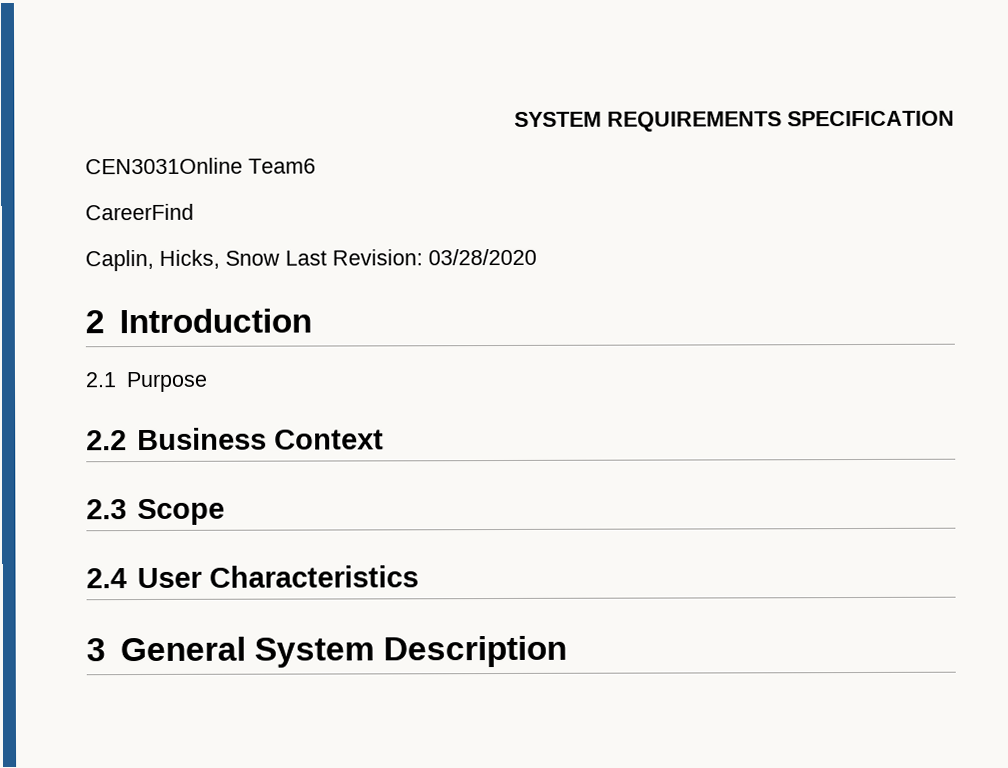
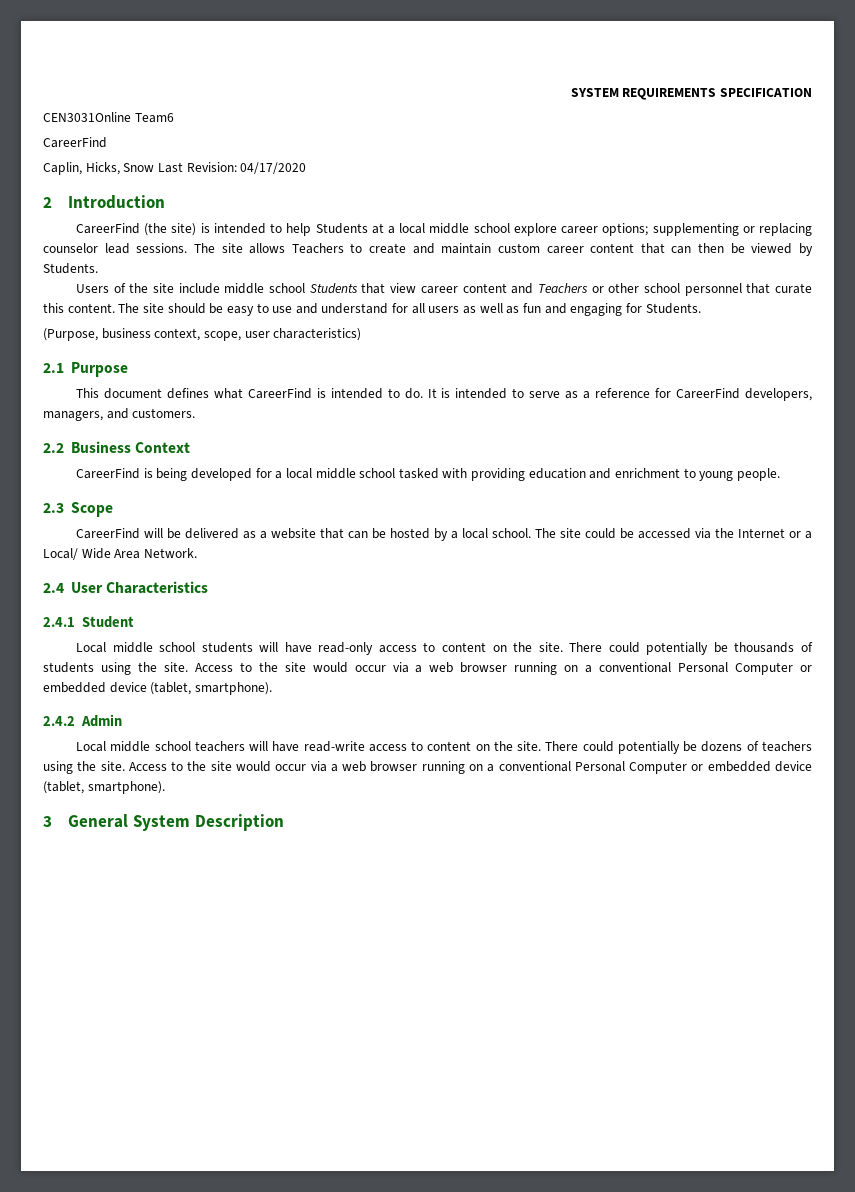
[428,248,537,266] 03/28/2020 -> [240,162,307,174] 04/17/2020
[85,371,208,393] [86,427,384,451] [86,498,225,526] [86,565,419,589] 2.1 Purpose // 2.2 Business Context // 2.3 Scope // 2.4 User Characteristics -> [75,223,812,236] [43,243,814,256] [43,263,98,274] [75,283,813,296] [43,303,701,316] [43,328,362,341] [43,362,128,377] [75,388,812,401] [43,408,196,421] [43,441,190,453] [75,468,780,481] [43,502,113,517] [75,528,812,541] [43,548,197,560] [43,581,208,594] [43,616,134,628] [75,642,814,655] [43,662,813,675] [43,682,272,695] [43,714,122,727] [75,741,813,754] [43,761,813,774] [43,781,165,794] CareerFind (the site) is intended to help Students at a local middle school explore career options; supplementing or replacing counselor lead sessions. The site allows Teachers to create and maintain custom career content that can then be viewed by Students. // Users of the site include middle school Students that view career content and Teachers or other school personnel that curate this content. The site should be easy to use and understand for all users as well as fun and engaging for Students. // (Purpose, business context, scope, user characteristics) // 2.1 Purpose // This document defines what CareerFind is intended to do. It is intended to serve as a reference for CareerFind developers, managers, and customers. // 2.2 Business Context // CareerFind is being developed for a local middle school tasked with providing education and enrichment to young people. // 2.3 Scope // CareerFind will be delivered as a website that can be hosted by a local school. The site could be accessed via the Internet or a Local/ Wide Area Network. // 2.4 User Characteristics // 2.4.1 Student // Local middle school students will have read-only access to content on the site. There could potentially be thousands of students using the site. Access to the site would occur via a web browser running on a conventional Personal Computer or embedded device (tablet, smartphone). // 2.4.2 Admin // Local middle school teachers will have read-write access to content on the site. There could potentially be dozens of teachers using the site. Access to the site would occur via a web browser running on a conventional Personal Computer or embedded device (tablet, smartphone).

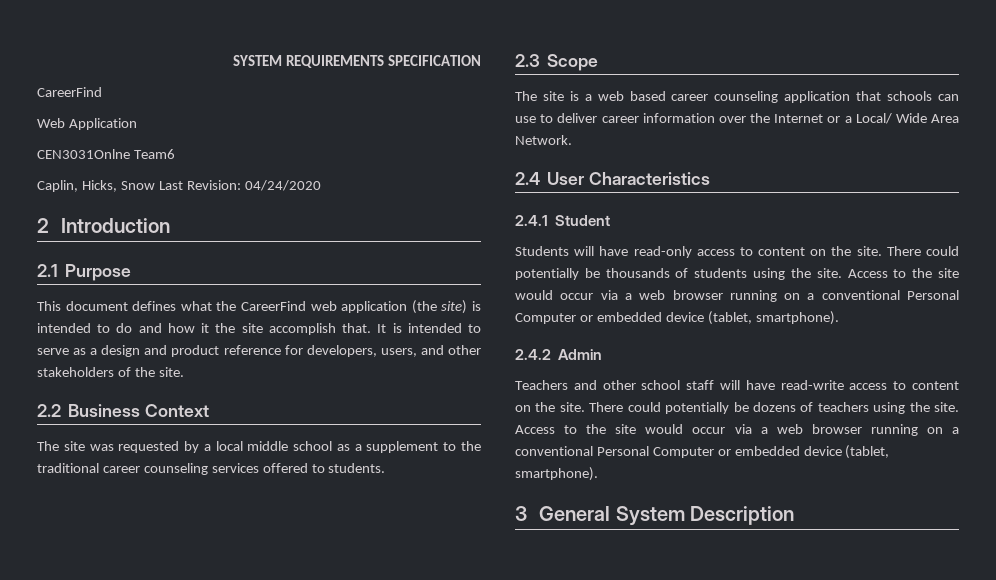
[43,112,131,122] CEN3031Online -> [37,87,102,97] [37,118,137,130] [37,149,130,159] CareerFind // Web Application // CEN3031Onlne
[43,137,107,148] // CareerFind -> (175, 154) none
[240,162,307,174] 04/17/2020 -> [244,180,321,191] 04/24/2020
[75,223,812,236] [43,243,814,256] [43,263,98,274] [75,283,813,296] [43,303,701,316] [43,328,362,341] // CareerFind (the site) is intended to help Students at a local middle school explore career options; supplementing or replacing counselor lead sessions. The site allows Teachers to create and maintain custom career content that can then be viewed by Students. // Users of the site include middle school Students that view career content and Teachers or other school personnel that curate this content. The site should be easy to use and understand for all users as well as fun and engaging for Students. // (Purpose, business context, scope, user characteristics) -> (171, 225) none
[247,388,423,399] CareerFind is intended to do. -> [216,300,482,314] [37,323,372,335] the CareerFind web application (the site) is intended to do and how it the site accomplish that.
[595,388,812,401] [43,408,196,421] [43,441,190,453] [75,468,780,481] [43,502,113,517] [75,528,711,541] reference for CareerFind developers, managers, and customers. // 2.2 Business Context // CareerFind is being developed for a local middle school tasked with providing education and enrichment to young people. // 2.3 Scope // CareerFind will be delivered as a website that can be hosted by a local school. The site could be accessed via -> [101,345,481,357] [37,367,184,377] [37,404,209,417] [37,441,482,453] [37,463,386,475] [515,54,599,71] [515,91,960,103] [515,113,746,123] design and product reference for developers, users, and other stakeholders of the site. // 2.2 Business Context // The site was requested by a local middle school as a supplement to the traditional career counseling services offered to students. // 2.3 Scope // The site is a web based career counseling application that schools can use to deliver career information over
[75,642,253,653] Local middle school students -> [515,246,569,256] Students
[75,741,245,752] Local middle school teachers -> [515,380,715,390] Teachers and other school staff

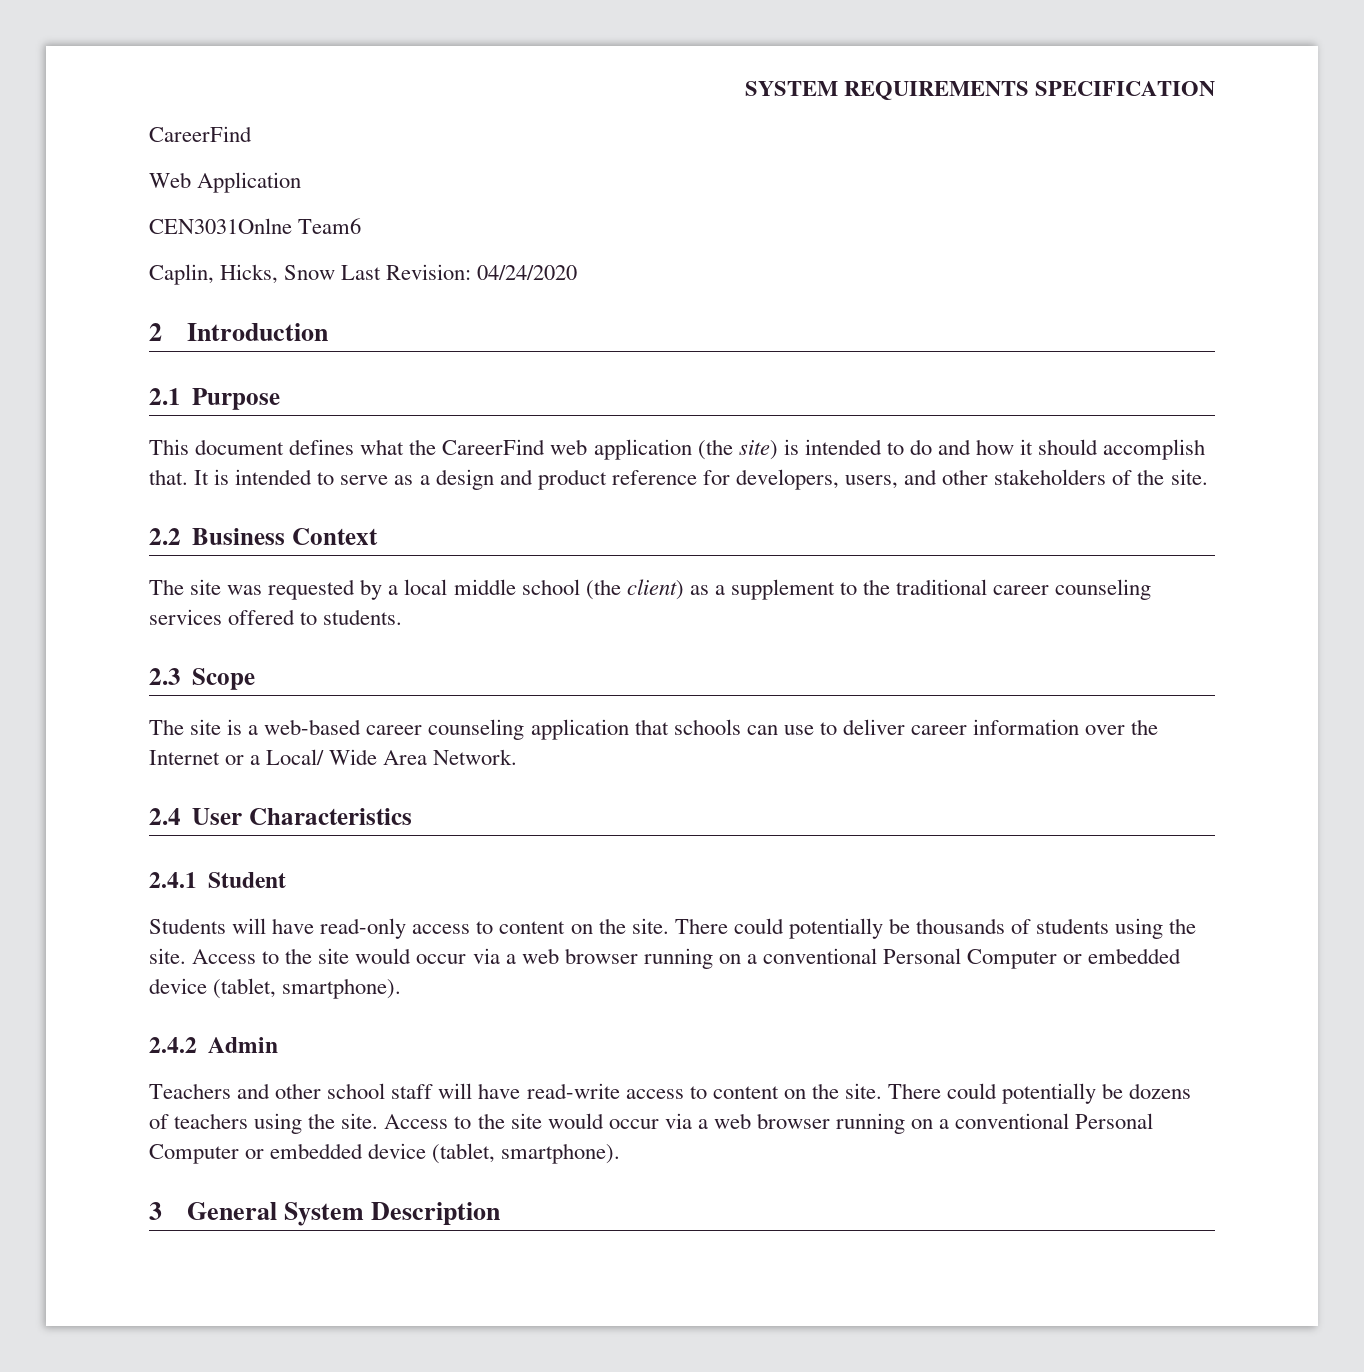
[215,323,263,333] the site -> [1038,439,1099,455] should
(333, 446) none -> [585,579,684,600] (the client)
[597,91,666,101] web based -> [264,719,362,735] web-based

